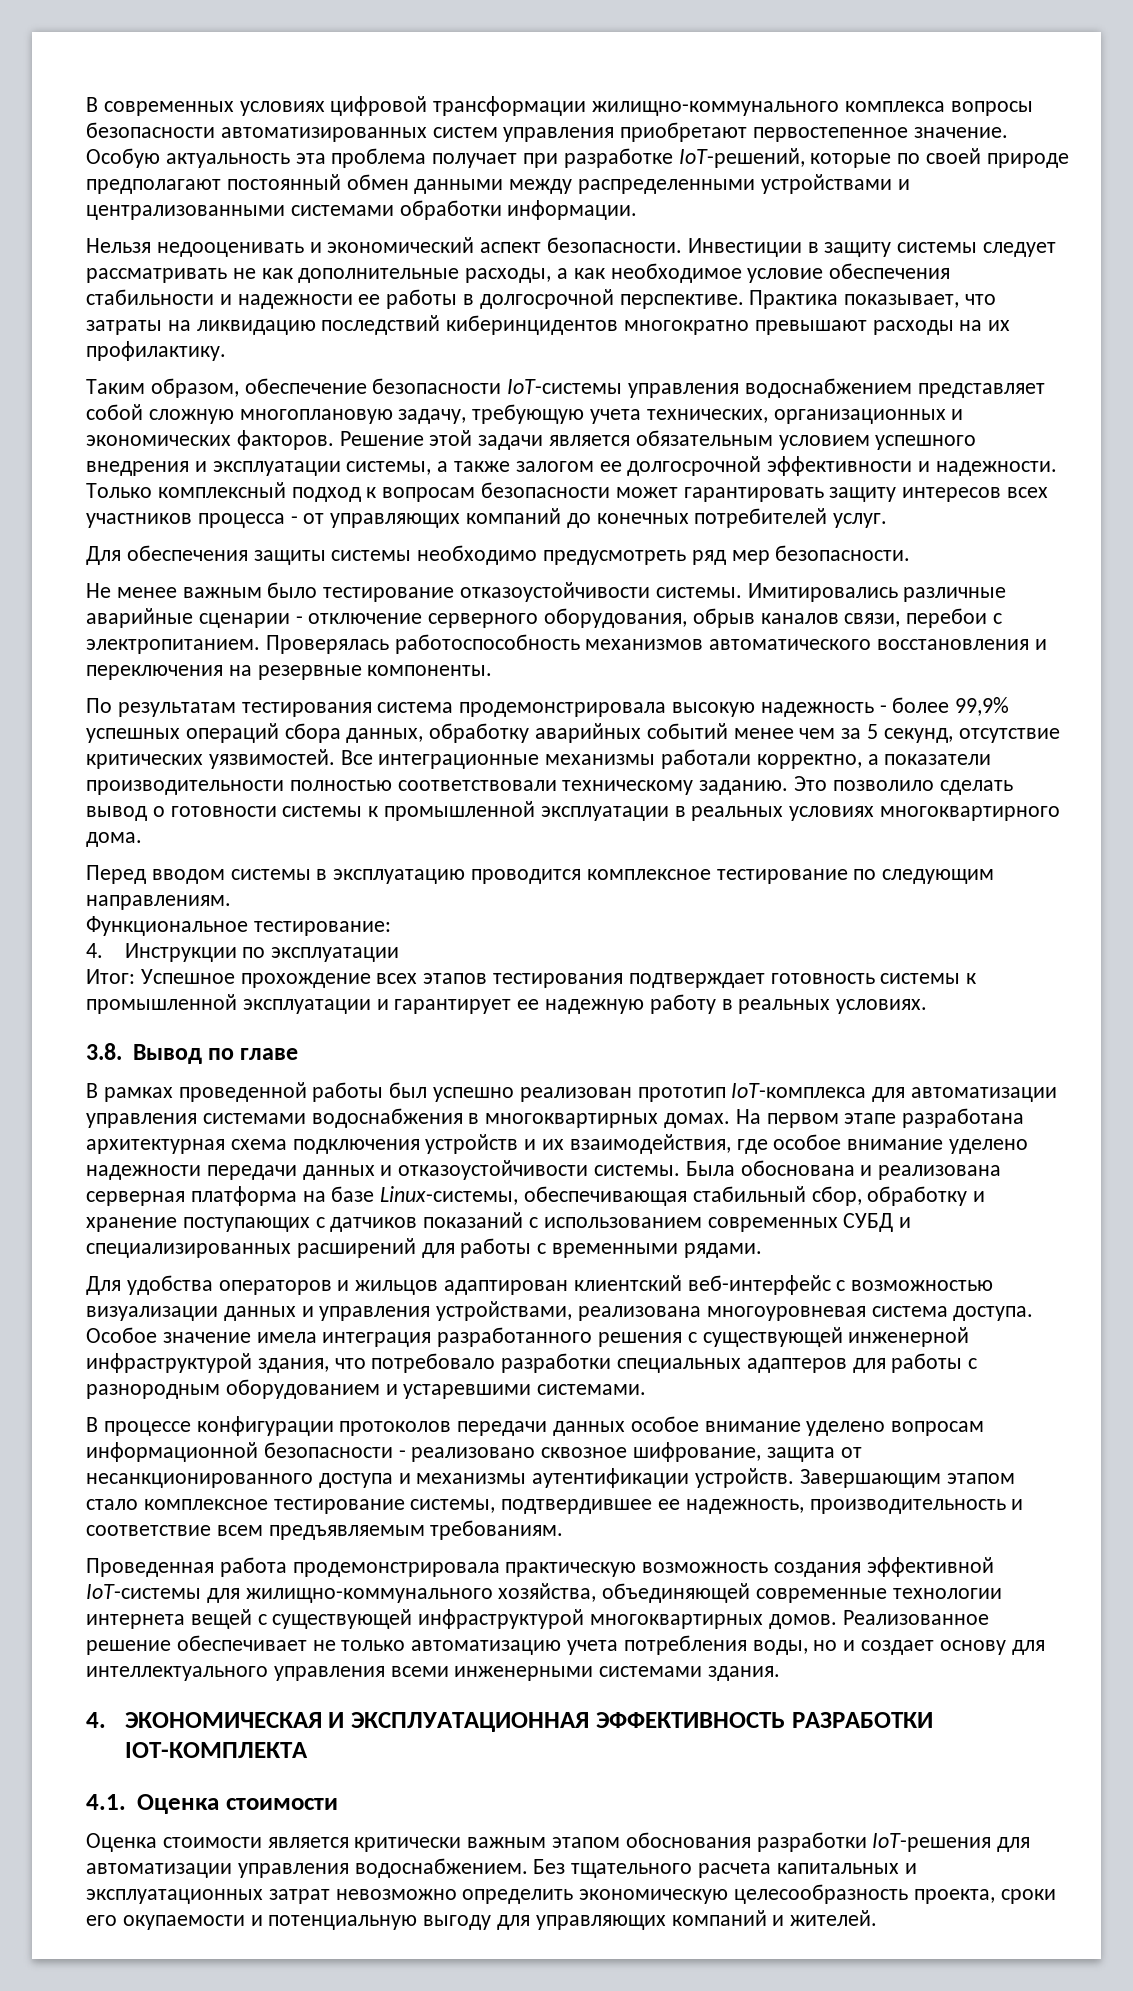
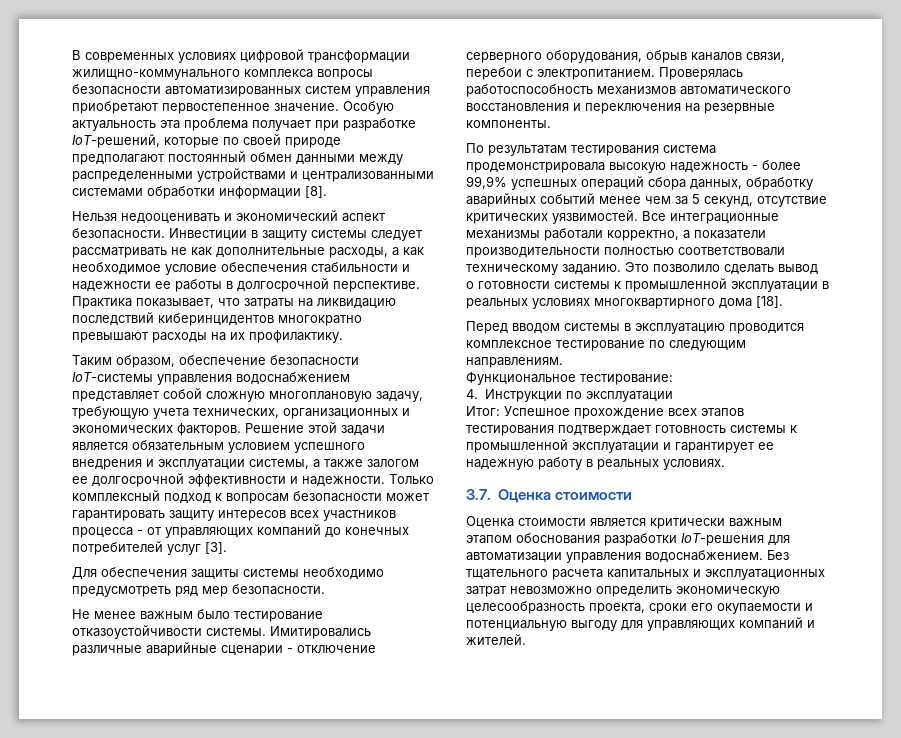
[507,200,638,220] информации. -> [219,186,327,199] информации [8].
[833,513,888,528] услуг. -> [167,542,227,555] услуг [3].
[86,832,142,847] дома. -> [719,296,783,309] дома [18].
[86,1043,299,1064] [86,1082,1058,1102] [86,1108,1025,1128] [86,1134,1029,1154] [86,1160,1002,1180] [86,1186,986,1206] [86,1212,912,1232] [86,1238,762,1258] [86,1275,994,1295] [86,1301,1034,1321] [86,1327,970,1347] [86,1353,978,1373] [86,1379,647,1399] [86,1416,985,1436] [86,1442,862,1462] [86,1468,1015,1488] [86,1499,1024,1514] [86,1520,564,1540] [86,1557,994,1577] [86,1583,1002,1603] [86,1609,989,1629] [86,1635,1045,1655] [86,1666,781,1681] [86,1712,933,1732] [124,1742,308,1758] [86,1794,126,1810] 3.8. Вывод по главе // В рамках проведенной работы был успешно реализован прототип IoT-комплекса для автоматизации управления системами водоснабжения в многоквартирных домах. На первом этапе разработана архитектурная схема подключения устройств и их взаимодействия, где особое внимание уделено надежности передачи данных и отказоустойчивости системы. Была обоснована и реализована серверная платформа на базе Linux-системы, обеспечивающая стабильный сбор, обработку и хранение поступающих с датчиков показаний с использованием современных СУБД и специализированных расширений для работы с временными рядами. // Для удобства операторов и жильцов адаптирован клиентский веб-интерфейс с возможностью визуализации данных и управления устройствами, реализована многоуровневая система доступа. Особое значение имела интеграция разработанного решения с существующей инженерной инфраструктурой здания, что потребовало разработки специальных адаптеров для работы с разнородным оборудованием и устаревшими системами. // В процессе конфигурации протоколов передачи данных особое внимание уделено вопросам информационной безопасности - реализовано сквозное шифрование, защита от несанкционированного доступа и механизмы аутентификации устройств. Завершающим этапом стало комплексное тестирование системы, подтвердившее ее надежность, производительность и соответствие всем предъявляемым требованиям. // Проведенная работа продемонстрировала практическую возможность создания эффективной IoT-системы для жилищно-коммунального хозяйства, объединяющей современные технологии интернета вещей с существующей инфраструктурой многоквартирных домов. Реализованное решение обеспечивает не только автоматизацию учета потребления воды, но и создает основу для интеллектуального управления всеми инженерными системами здания. // 4. ЭКОНОМИЧЕСКАЯ И ЭКСПЛУАТАЦИОННАЯ ЭФФЕКТИВНОСТЬ РАЗРАБОТКИ IOT-КОМПЛЕКТА // 4.1. -> [466,489,491,500] 3.7.

